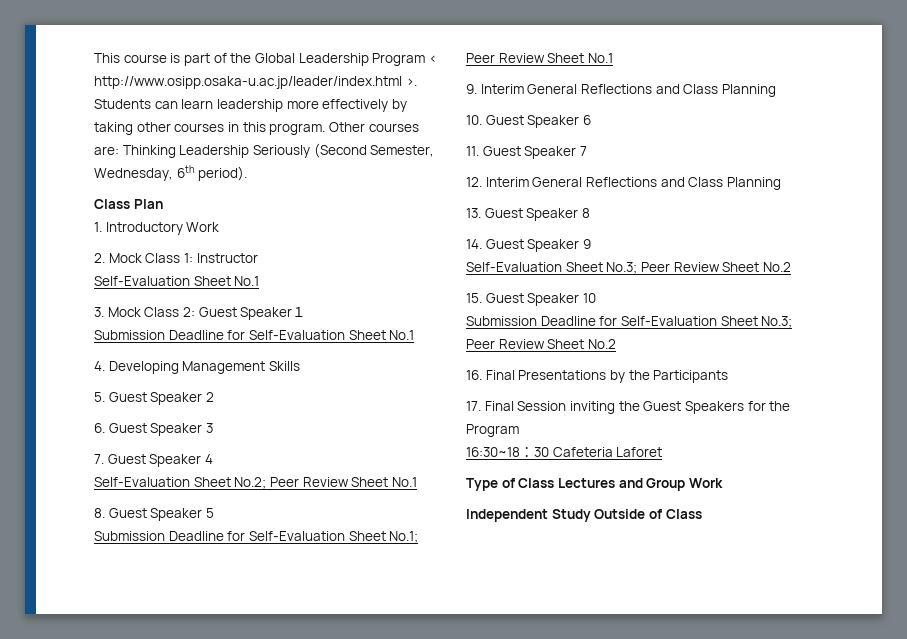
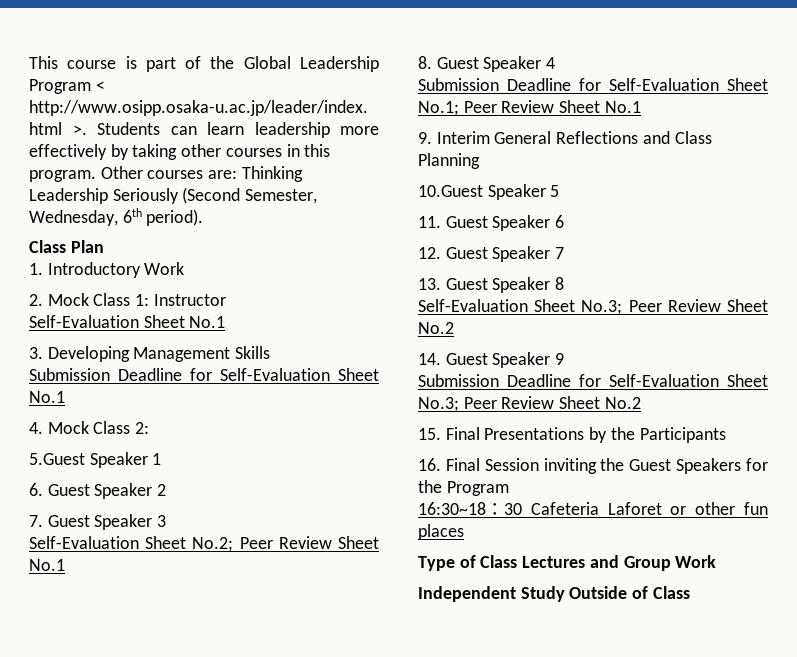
[107,307,307,320] Mock Class 2: Guest Speaker１ -> [47,346,271,362] Developing Management Skills
[108,361,300,374] [94,392,105,402] Developing Management Skills // 5. -> [47,421,150,434] [29,452,162,468] [29,483,43,496] Mock Class 2: // 5.Guest Speaker 1 // 6.
[94,423,105,433] 6. -> [29,515,43,527] 7.
[94,454,213,467] // 7. Guest Speaker 4 -> (167, 521) none
[205,508,214,518] 5 -> [546,57,556,69] 4
[466,115,482,125] 10. -> [418,184,560,200] [418,216,441,228] 10.Guest Speaker 5 // 11.
[466,146,479,156] 11. -> [418,247,441,259] 12.
[466,177,781,190] // 12. Interim General Reflections and Class Planning -> (565, 253) none
[466,239,591,252] [466,262,791,274] [466,293,596,306] // 14. Guest Speaker 9 // Self-Evaluation Sheet No.3; Peer Review Sheet No.2 // 15. Guest Speaker 10 -> [418,299,768,315] [418,322,454,334] [418,352,565,368] // Self-Evaluation Sheet No.3; Peer Review Sheet No.2 // 14. Guest Speaker 9
[466,370,482,380] 16. -> [418,428,441,440] 15.
[466,401,481,411] 17. -> [418,458,441,471] 16.
(663, 452) none -> [670,502,768,515] [418,524,464,540] or other fun places

